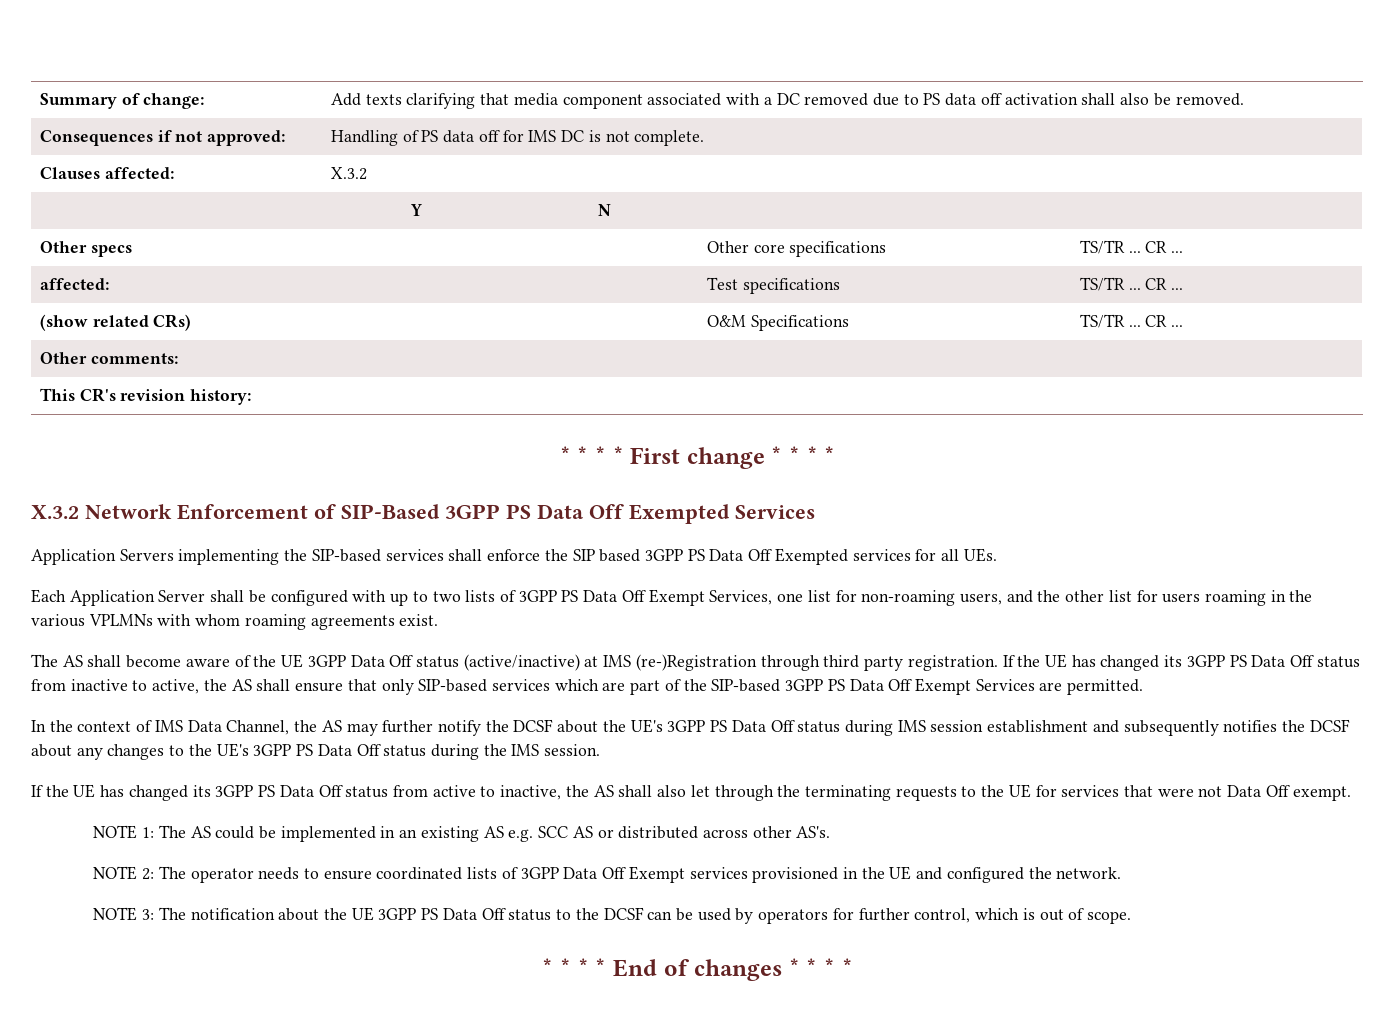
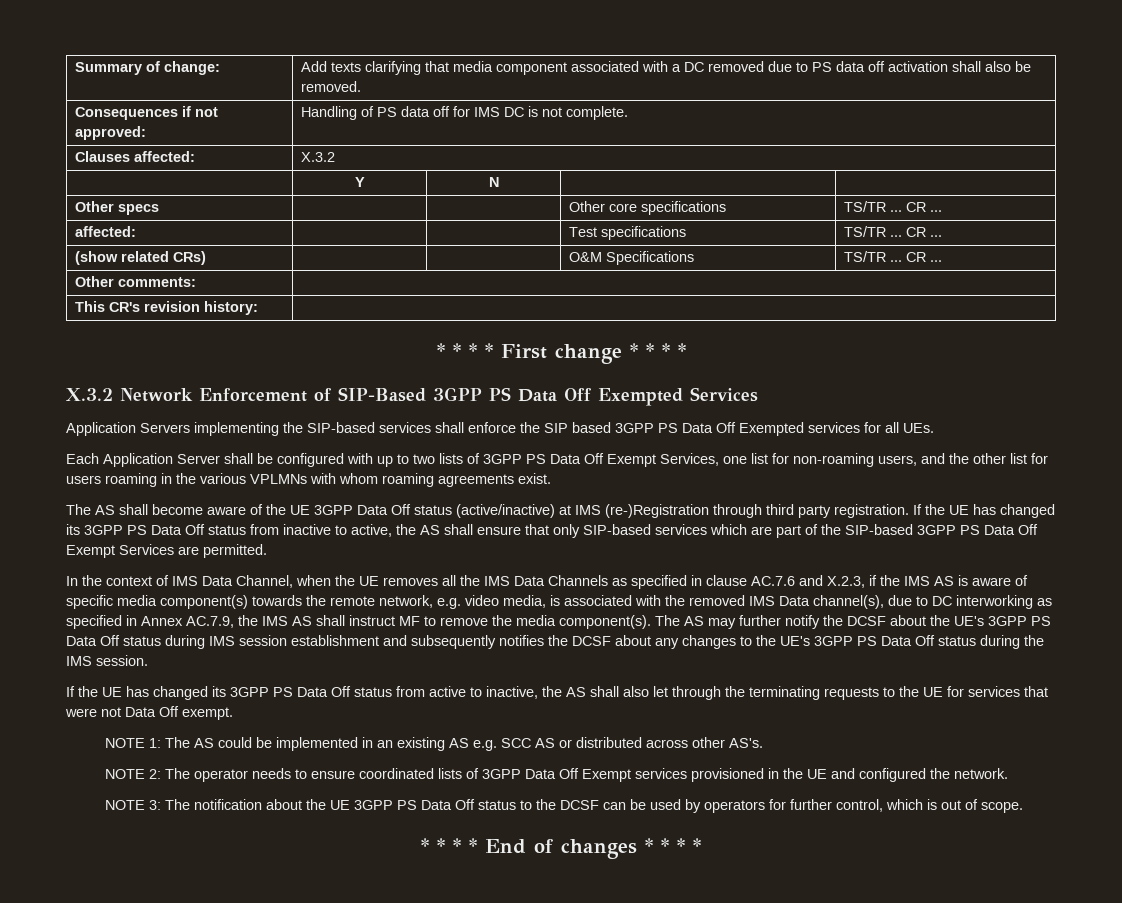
[294,720,318,732] the -> [296,575,1028,589] [66,595,1052,609] [66,615,680,629] when the UE removes all the IMS Data Channels as specified in clause AC.7.6 and X.2.3, if the IMS AS is aware of specific media component(s) towards the remote network, e.g. video media, is associated with the removed IMS Data channel(s), due to DC interworking as specified in Annex AC.7.9, the IMS AS shall instruct MF to remove the media component(s). The

